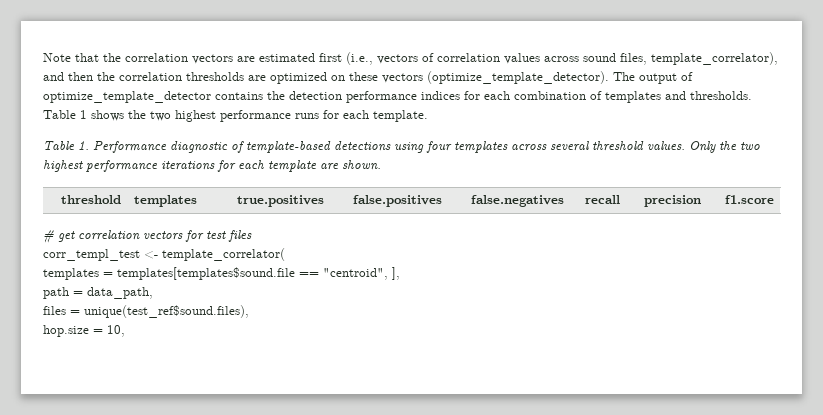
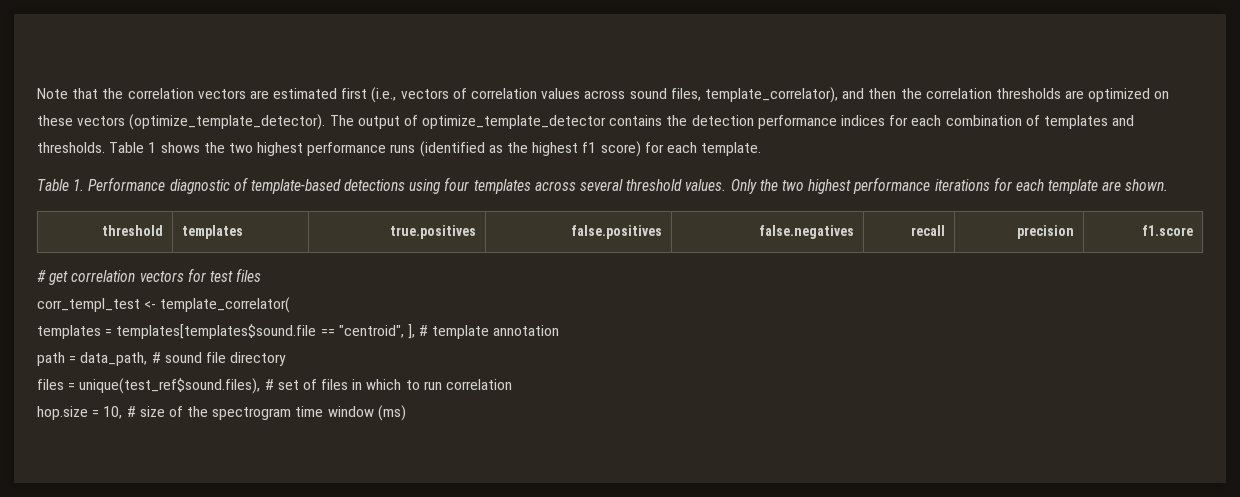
(319, 116) none -> [419,141,641,157] (identified as the highest f1 score)
(400, 273) none -> [419,325,560,339] # template annotation
(153, 293) none -> [151,352,287,366] # sound file directory
[43,325,125,337] // hop.size = 10, -> [264,379,513,390] [37,405,406,421] # set of files in which to run correlation // hop.size = 10, # size of the spectrogram time window (ms)

